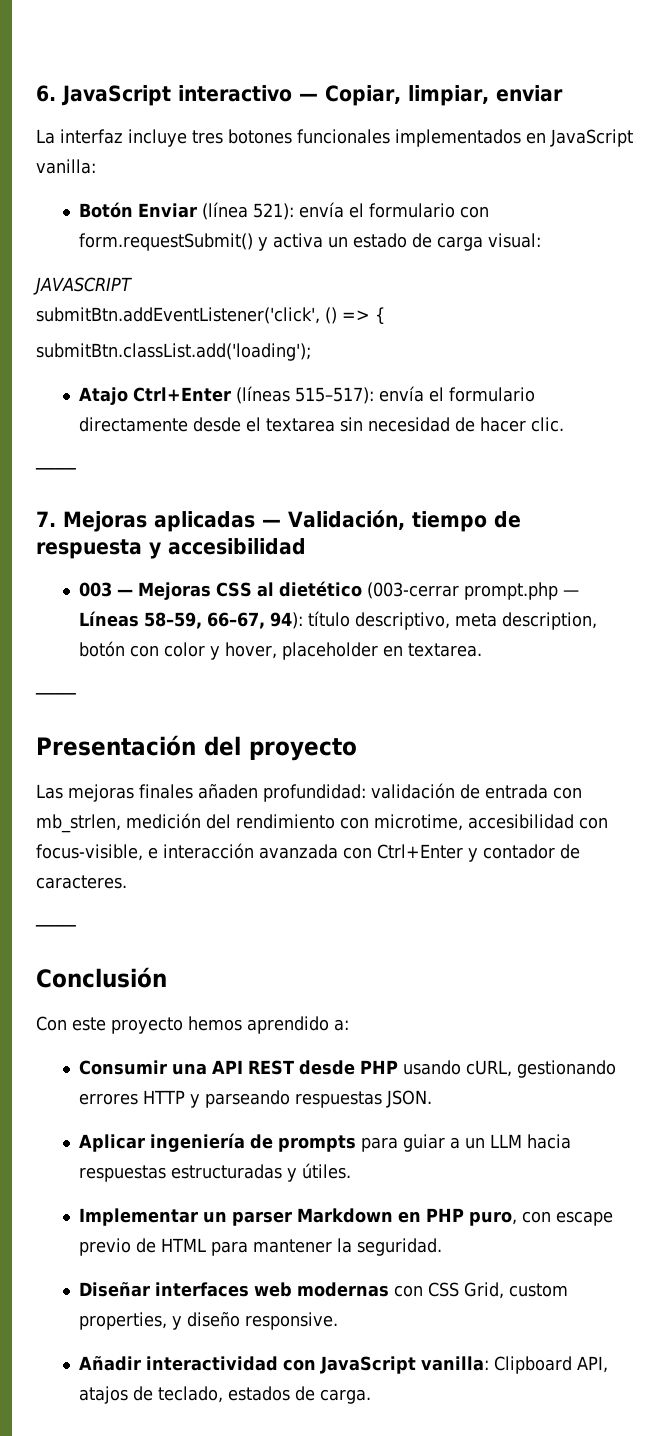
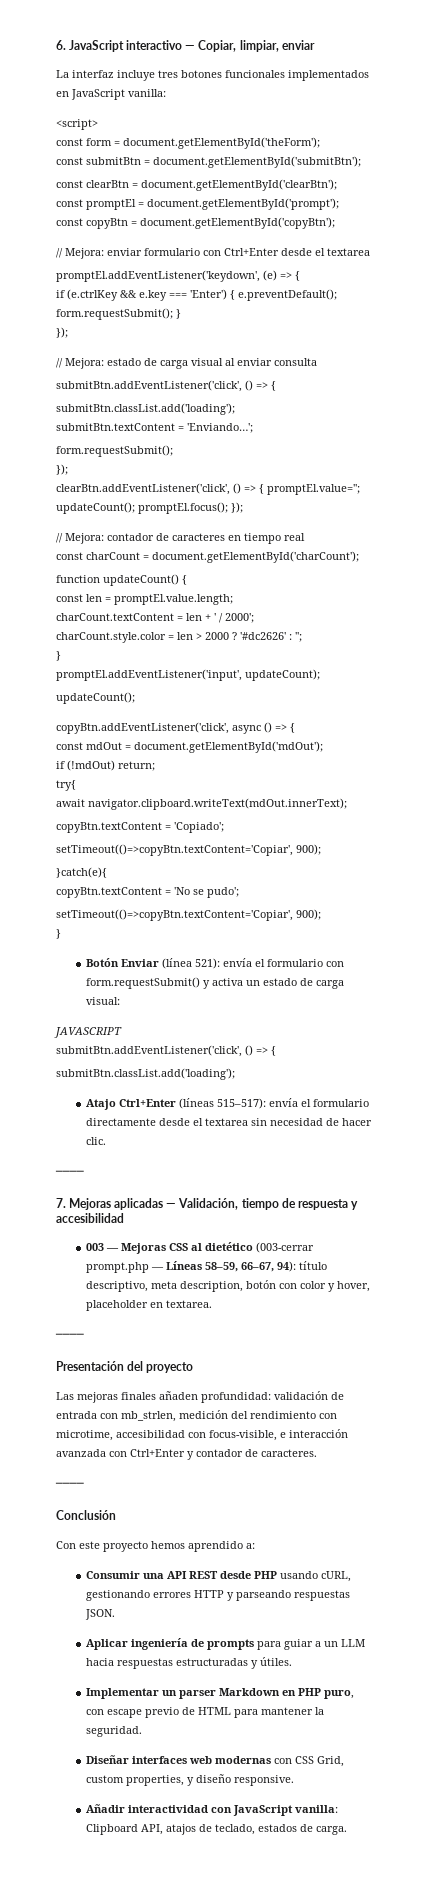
(96, 166) none -> [56,119,98,130] [56,137,320,149] [56,156,361,168] [56,179,337,191] [56,198,339,210] [56,217,335,229] [56,248,370,259] [56,270,300,282] [56,289,337,301] [56,308,181,320] [56,327,68,338] [56,358,317,369] [56,380,276,392] [56,403,235,415] [56,423,253,433] [56,445,173,457] [56,464,68,475] [56,483,360,495] [56,502,243,514] [56,533,305,544] [56,551,359,563] [56,574,187,586] [56,594,233,605] [56,613,254,623] [56,632,302,643] [56,651,61,661] [56,669,320,681] [56,692,135,704] [56,722,295,734] [56,741,323,753] [56,760,155,771] [56,780,76,791] [56,798,347,810] [56,822,224,833] [56,844,321,856] [56,867,107,878] [56,887,239,898] [56,909,321,921] [56,929,61,939] // <script> // const form = document.getElementById('theForm'); // const submitBtn = document.getElementById('submitBtn'); // const clearBtn = document.getElementById('clearBtn'); // const promptEl = document.getElementById('prompt'); // const copyBtn = document.getElementById('copyBtn'); // // Mejora: enviar formulario con Ctrl+Enter desde el textarea // promptEl.addEventListener('keydown', (e) => { // if (e.ctrlKey && e.key === 'Enter') { e.preventDefault(); form.requestSubmit(); } // }); // // Mejora: estado de carga visual al enviar consulta // submitBtn.addEventListener('click', () => { // submitBtn.classList.add('loading'); // submitBtn.textContent = 'Enviando…'; // form.requestSubmit(); // }); // clearBtn.addEventListener('click', () => { promptEl.value=''; updateCount(); promptEl.focus(); }); // // Mejora: contador de caracteres en tiempo real // const charCount = document.getElementById('charCount'); // function updateCount() { // const len = promptEl.value.length; // charCount.textContent = len + ' / 2000'; // charCount.style.color = len > 2000 ? '#dc2626' : ''; // } // promptEl.addEventListener('input', updateCount); // updateCount(); // copyBtn.addEventListener('click', async () => { // const mdOut = document.getElementById('mdOut'); // if (!mdOut) return; // try{ // await navigator.clipboard.writeText(mdOut.innerText); // copyBtn.textContent = 'Copiado'; // setTimeout(()=>copyBtn.textContent='Copiar', 900); // }catch(e){ // copyBtn.textContent = 'No se pudo'; // setTimeout(()=>copyBtn.textContent='Copiar', 900); // }

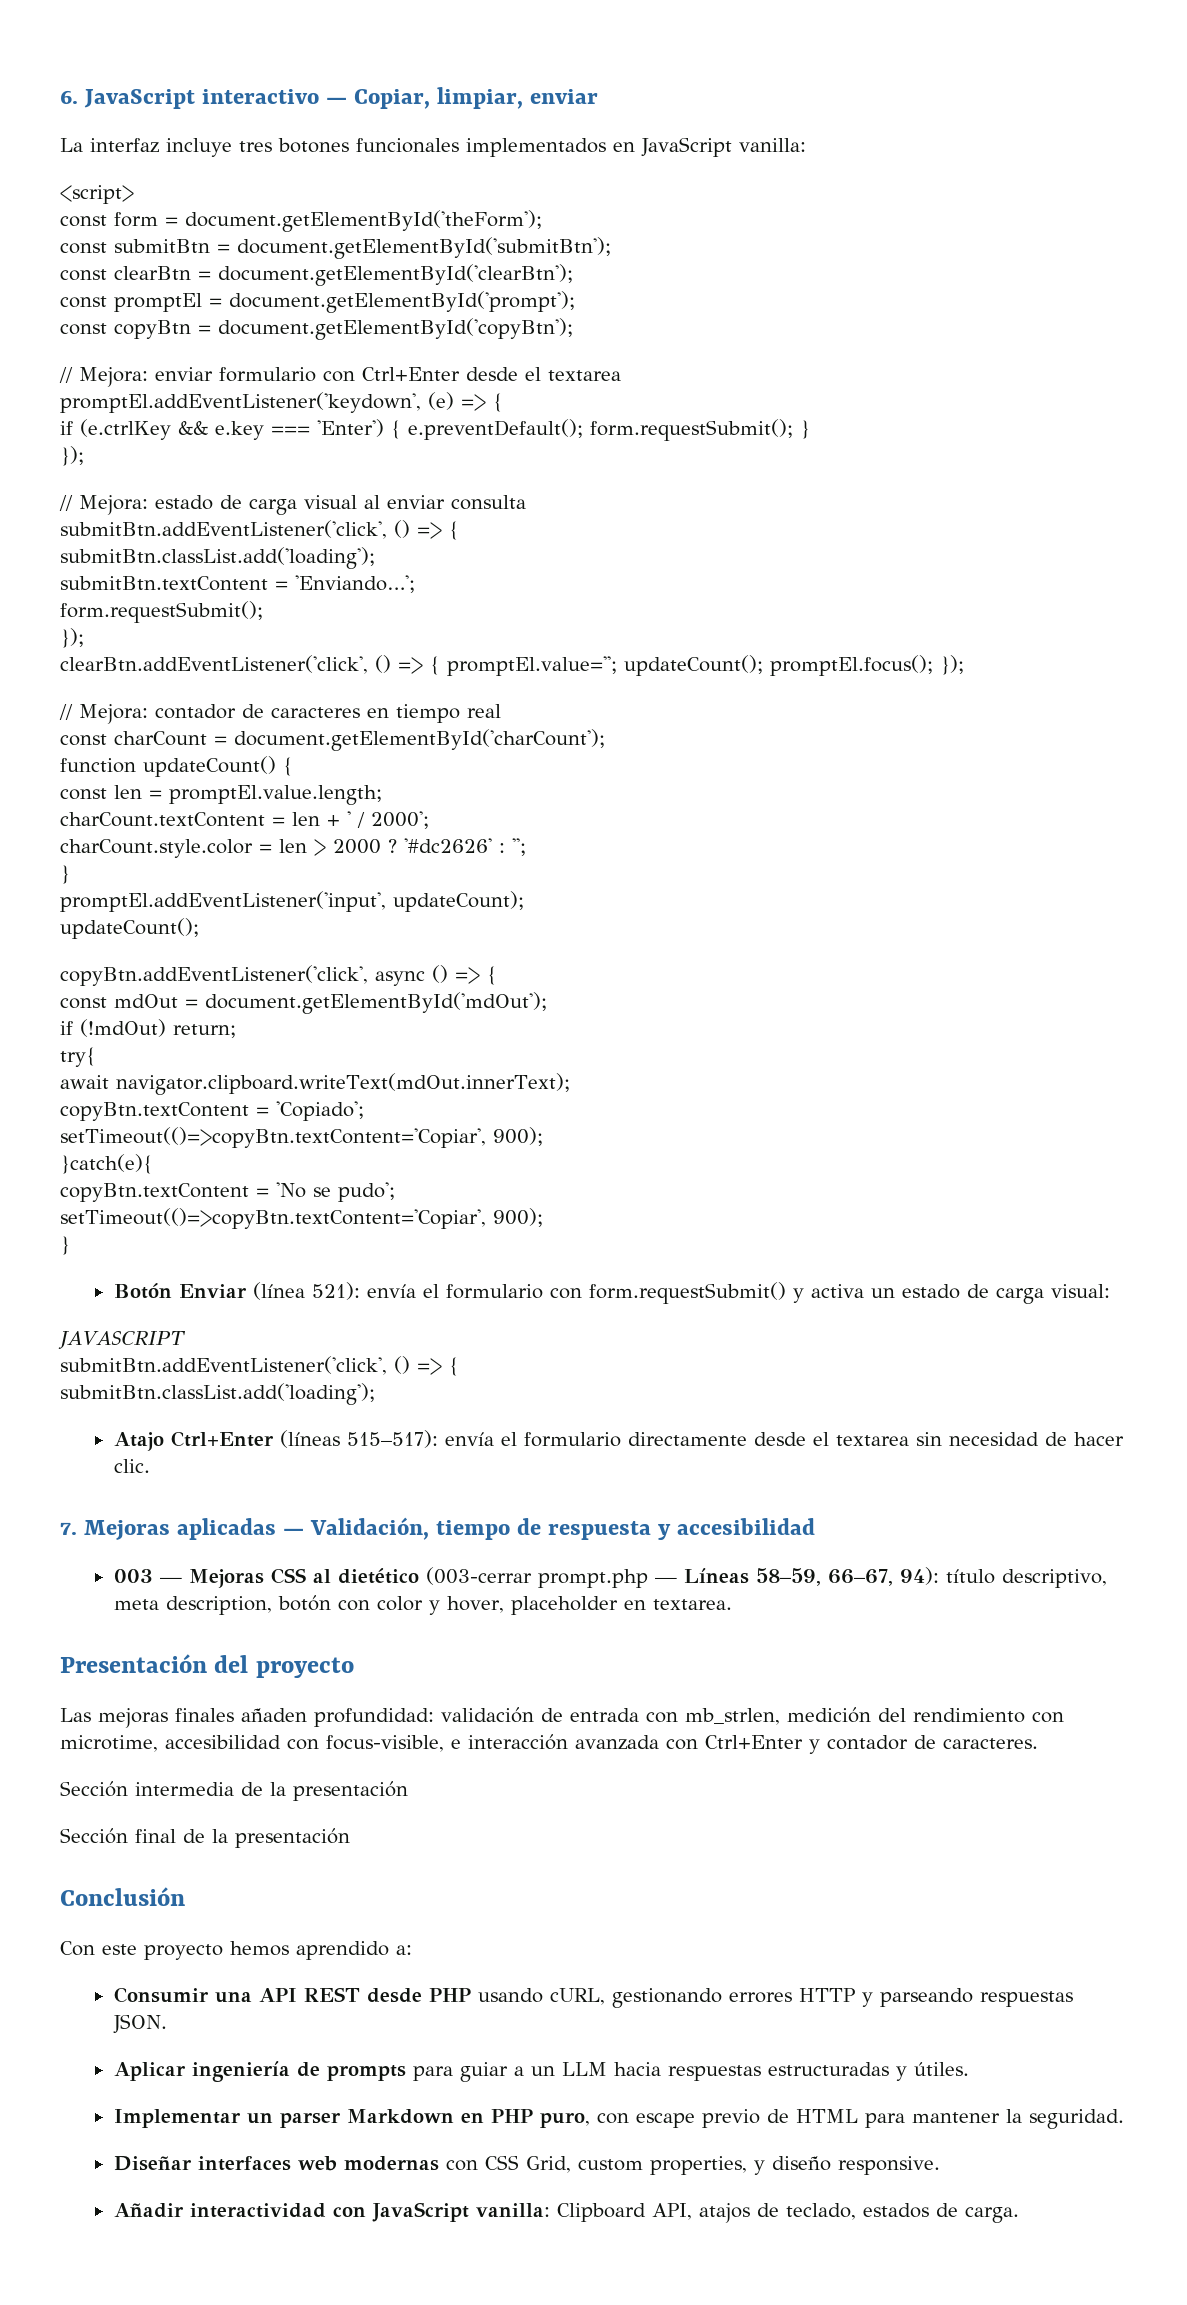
[55,1170,84,1175] // ──── -> (150, 1466) none
[55,1333,84,1338] // ──── -> (732, 1604) none
[55,1482,84,1487] ──── -> [60,1781,408,1801] [60,1828,350,1848] Sección intermedia de la presentación // Sección final de la presentación

